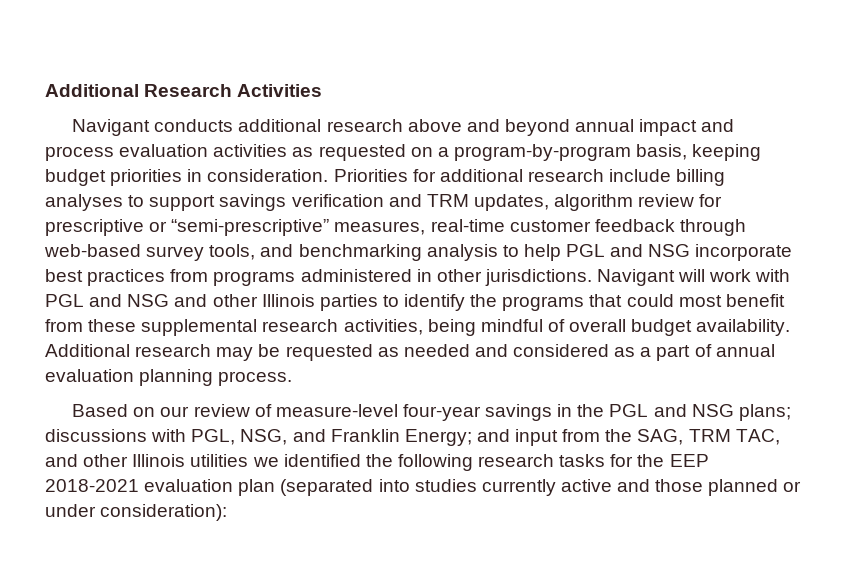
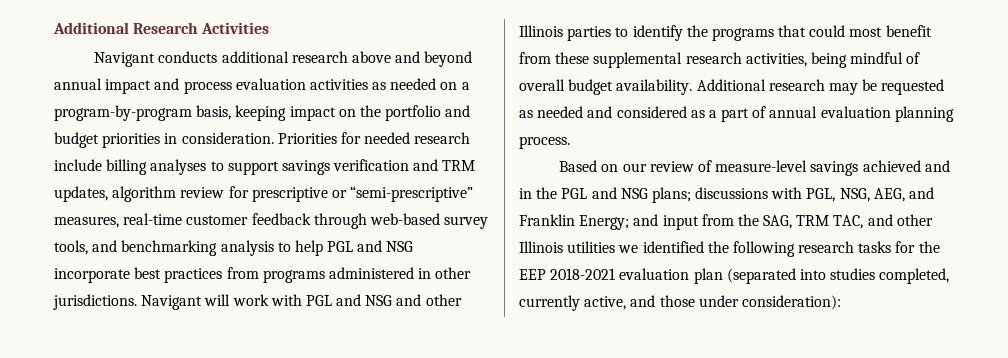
[318,144,406,161] requested -> [390,78,437,90] needed
(762, 152) none -> [289,105,471,121] impact on the portfolio and
[439,169,523,182] additional -> [364,132,411,144] needed
[402,404,553,421] four-year savings -> [810,160,950,176] savings achieved and
(288, 437) none -> [873,188,905,202] AEG,
[481,479,802,496] currently active and those planned or -> [879,268,950,284] [519,295,695,311] completed, currently active, and those

